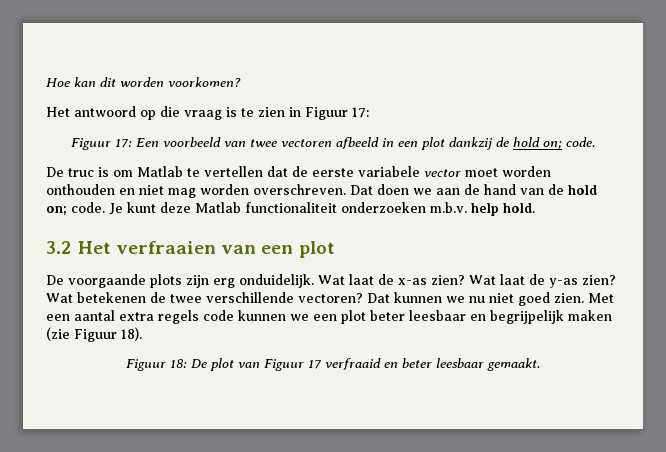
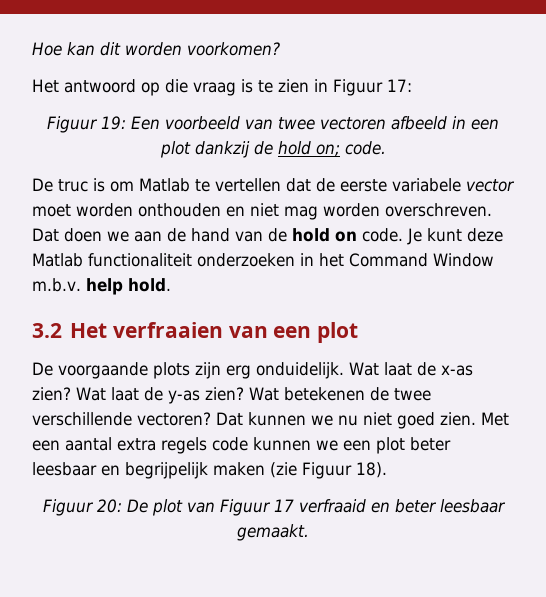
[115,139,132,148] 17: -> [101,116,126,130] 19:
[46,206,67,216] on; -> [335,231,357,242] on
(426, 207) none -> [300,253,494,267] in het Command Window
[170,359,187,368] 18: -> [96,499,122,513] 20:

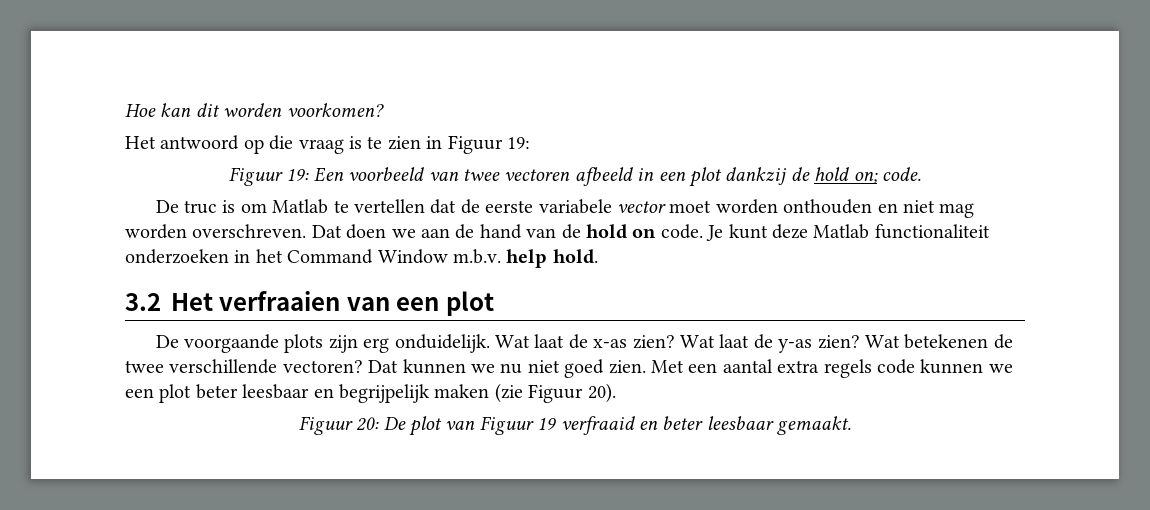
[386,79,412,92] 17: -> [506,137,530,149] 19:
[355,462,387,478] 18). -> [587,383,616,403] 20).
[273,499,294,512] 17 -> [537,417,558,430] 19

